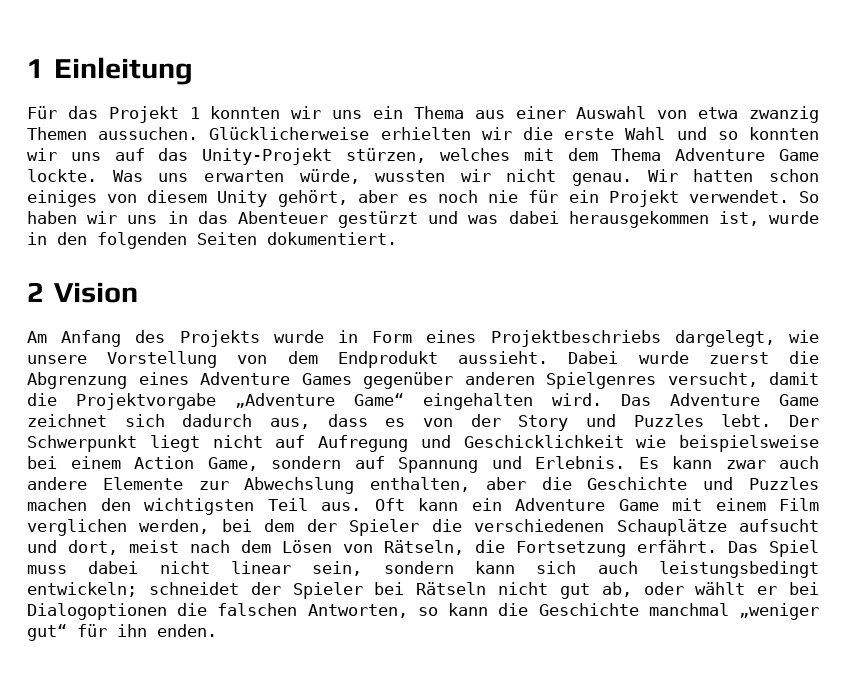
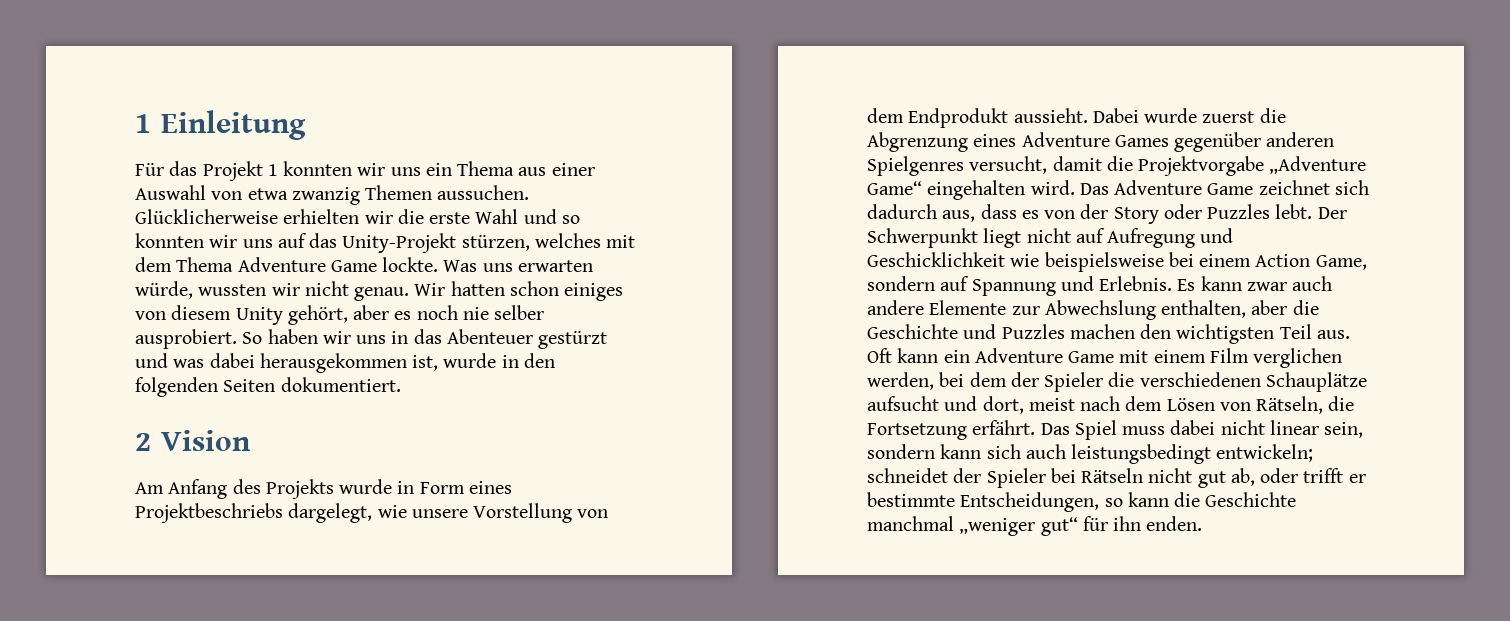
[528,190,789,207] für ein Projekt verwendet. -> [494,305,545,320] [135,329,237,349] selber ausprobiert.
[586,414,617,427] und -> [1163,204,1202,219] oder
[695,582,820,595] [27,603,408,620] wählt er bei Dialogoptionen die falschen Antworten, -> [1303,468,1366,483] [867,492,1100,512] trifft er bestimmte Entscheidungen,

